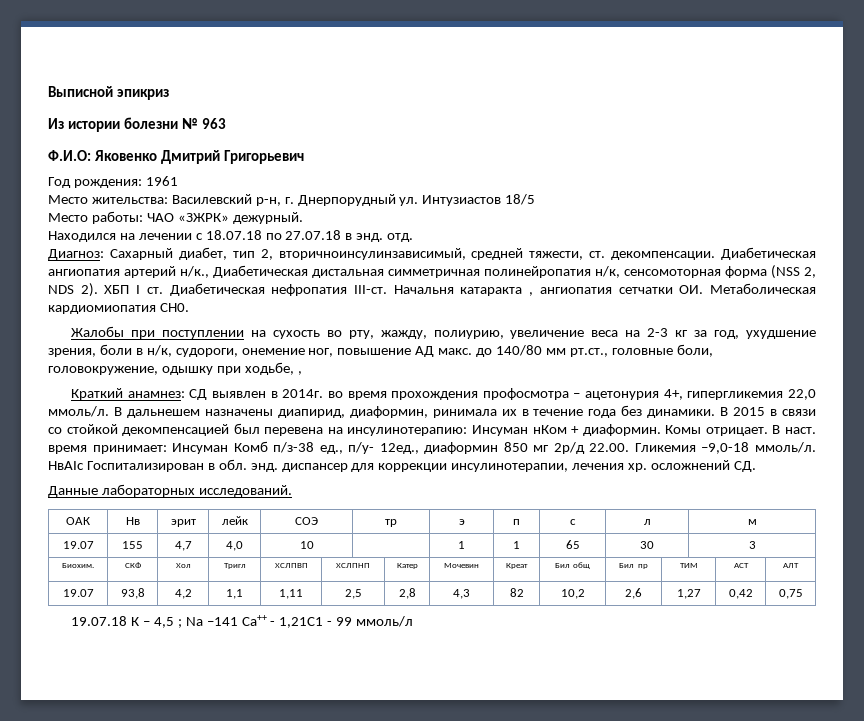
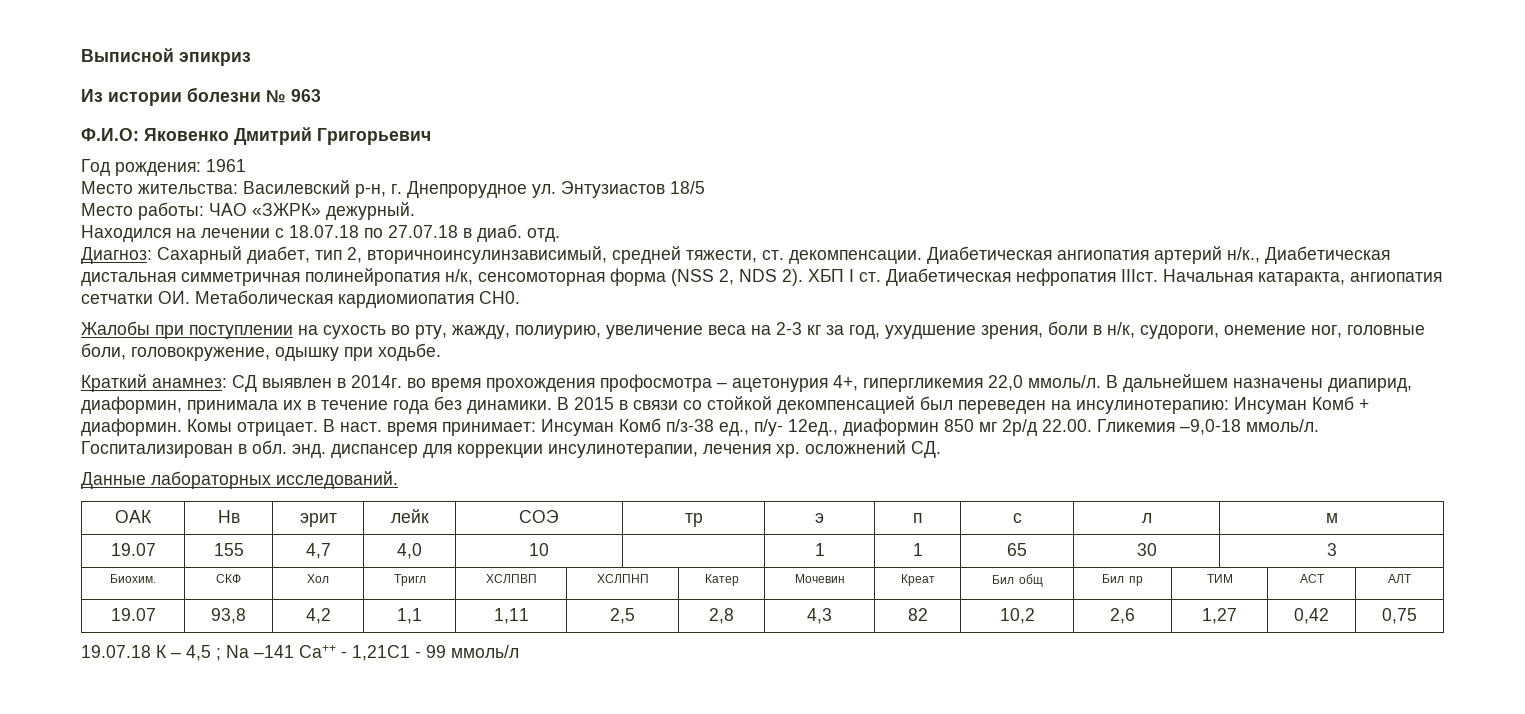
[297,194,502,206] Днерпорудный ул. Интузиастов -> [407,181,665,198] Днепрорудное ул. Энтузиастов
[356,233,384,242] энд. -> [477,224,522,242] диаб.
[354,285,534,296] III-ст. Начальня катаракта , -> [1121,269,1345,286] IIIст. Начальная катаракта,
[337,345,608,357] повышение АД макс. до 140/80 мм рт.ст., -> (1342, 331) none
[244,362,302,375] ходьбе, , -> [378,343,441,361] ходьбе.
[126,409,200,418] дальнешем -> [1123,374,1228,392] дальнейшем
[432,409,497,418] ринимала -> [187,400,278,414] принимала
[264,427,324,436] перевена -> [958,400,1046,414] переведен
[532,425,567,434] нКом -> [1312,396,1354,410] Комб
[48,461,84,470] НвАIс -> (1319, 425) none

